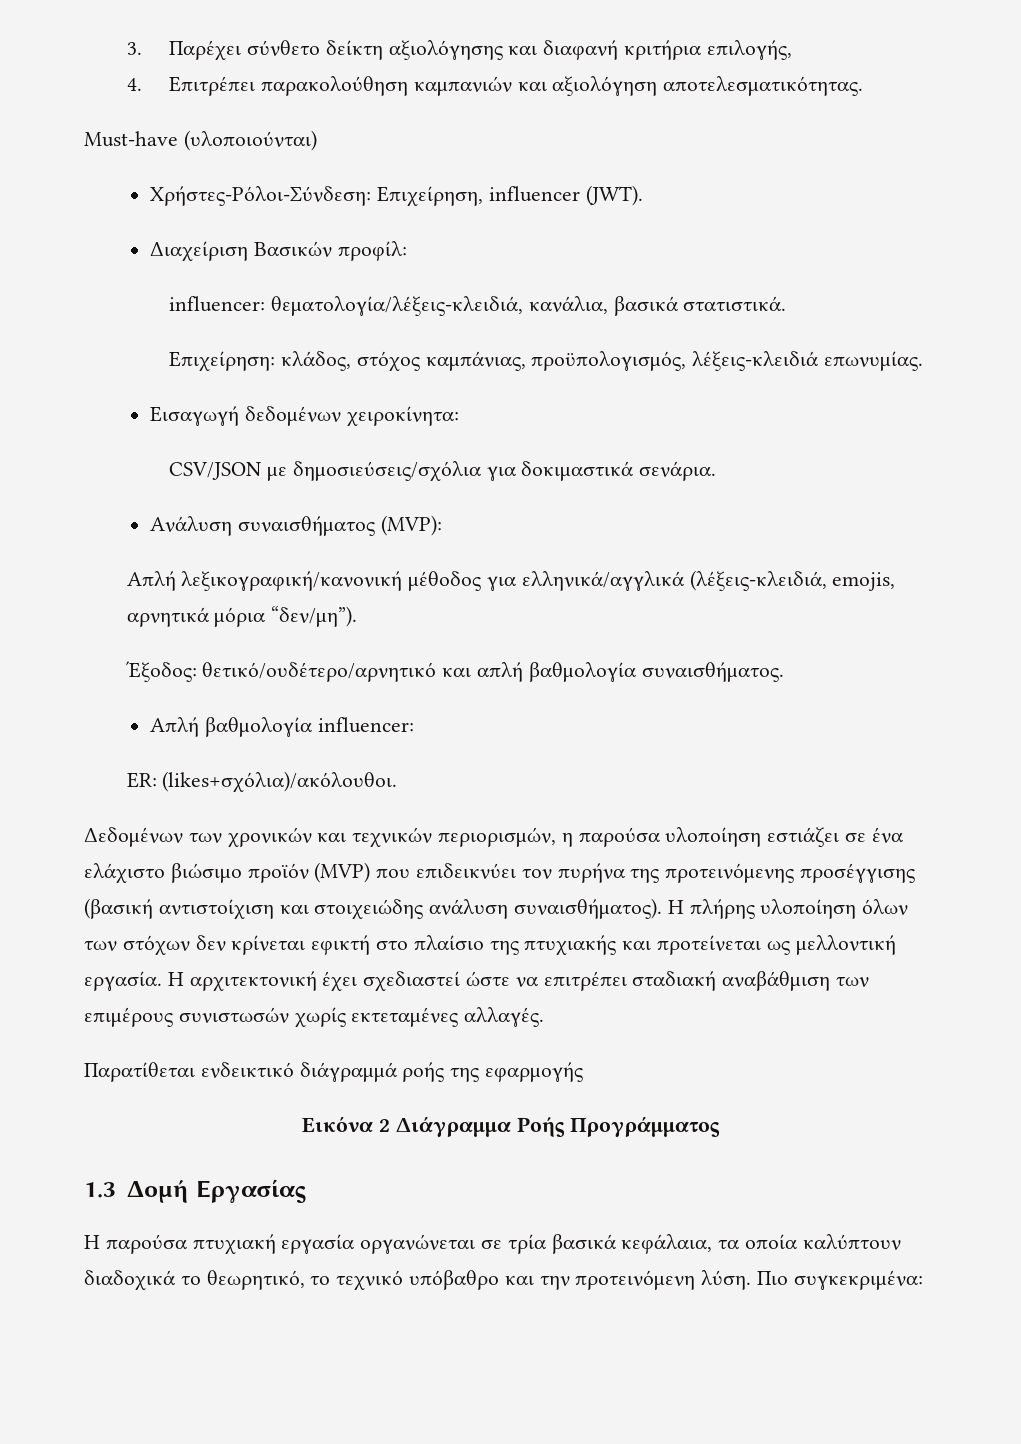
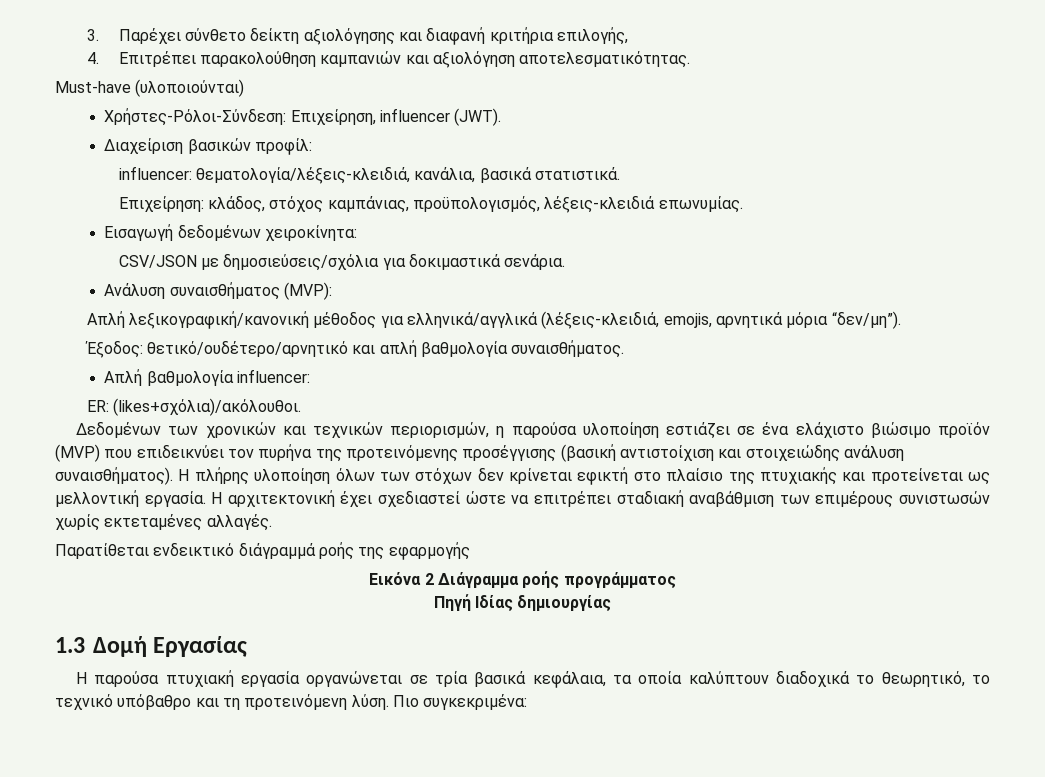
[254,241,333,258] Βασικών -> [187,138,251,154] βασικών
[516,1116,720,1137] Ροής Προγράμματος -> [522,571,676,588] [433,594,612,611] ροής προγράμματος // Πηγή Ιδίας δημιουργίας
[539,1275,570,1290] την -> [222,698,240,710] τη

